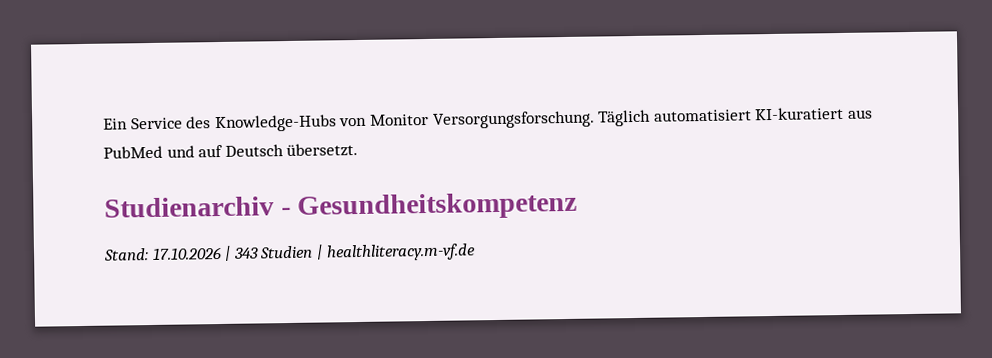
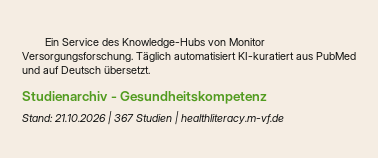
[151,245,259,261] 17.10.2026 | 343 -> [54,111,134,125] 21.10.2026 | 367

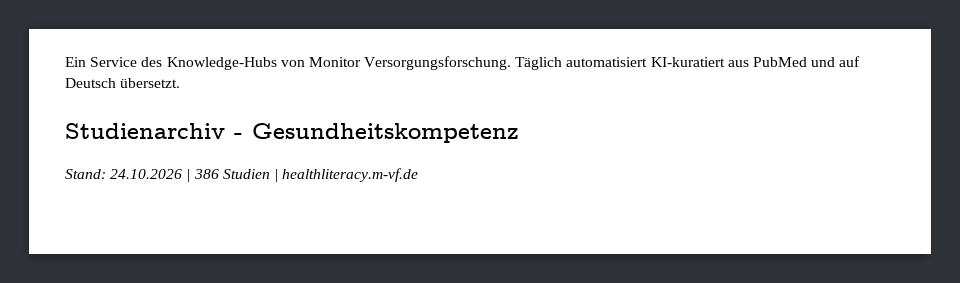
[54,111,134,125] 21.10.2026 | 367 -> [110,169,219,182] 24.10.2026 | 386

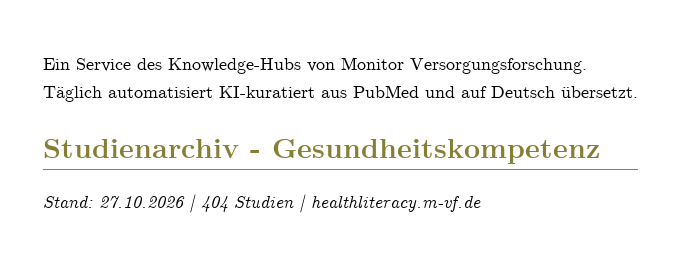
[110,169,219,182] 24.10.2026 | 386 -> [99,194,228,213] 27.10.2026 | 404

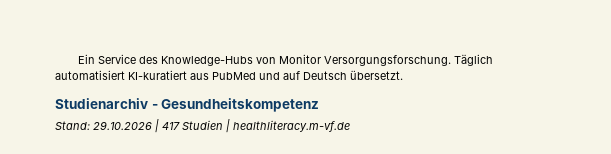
[99,194,228,213] 27.10.2026 | 404 -> [93,119,180,133] 29.10.2026 | 417

